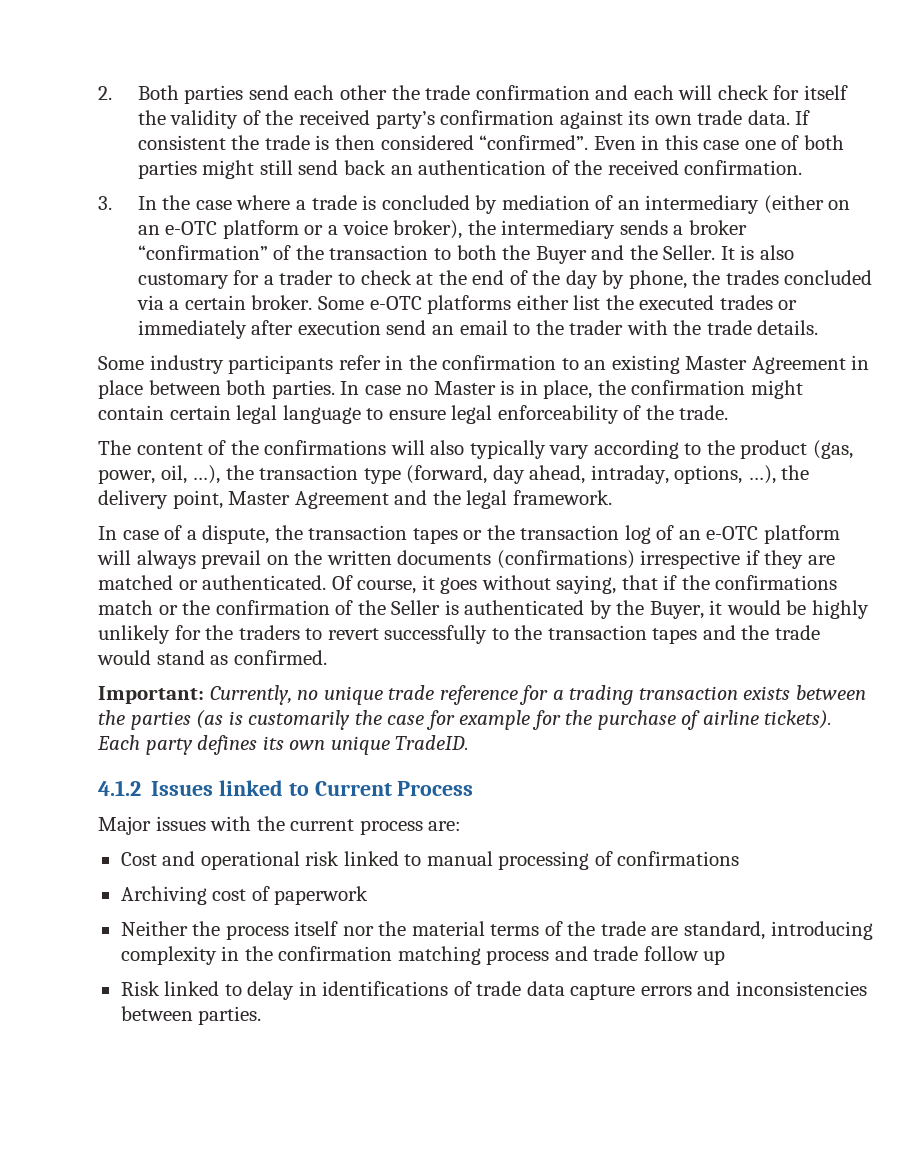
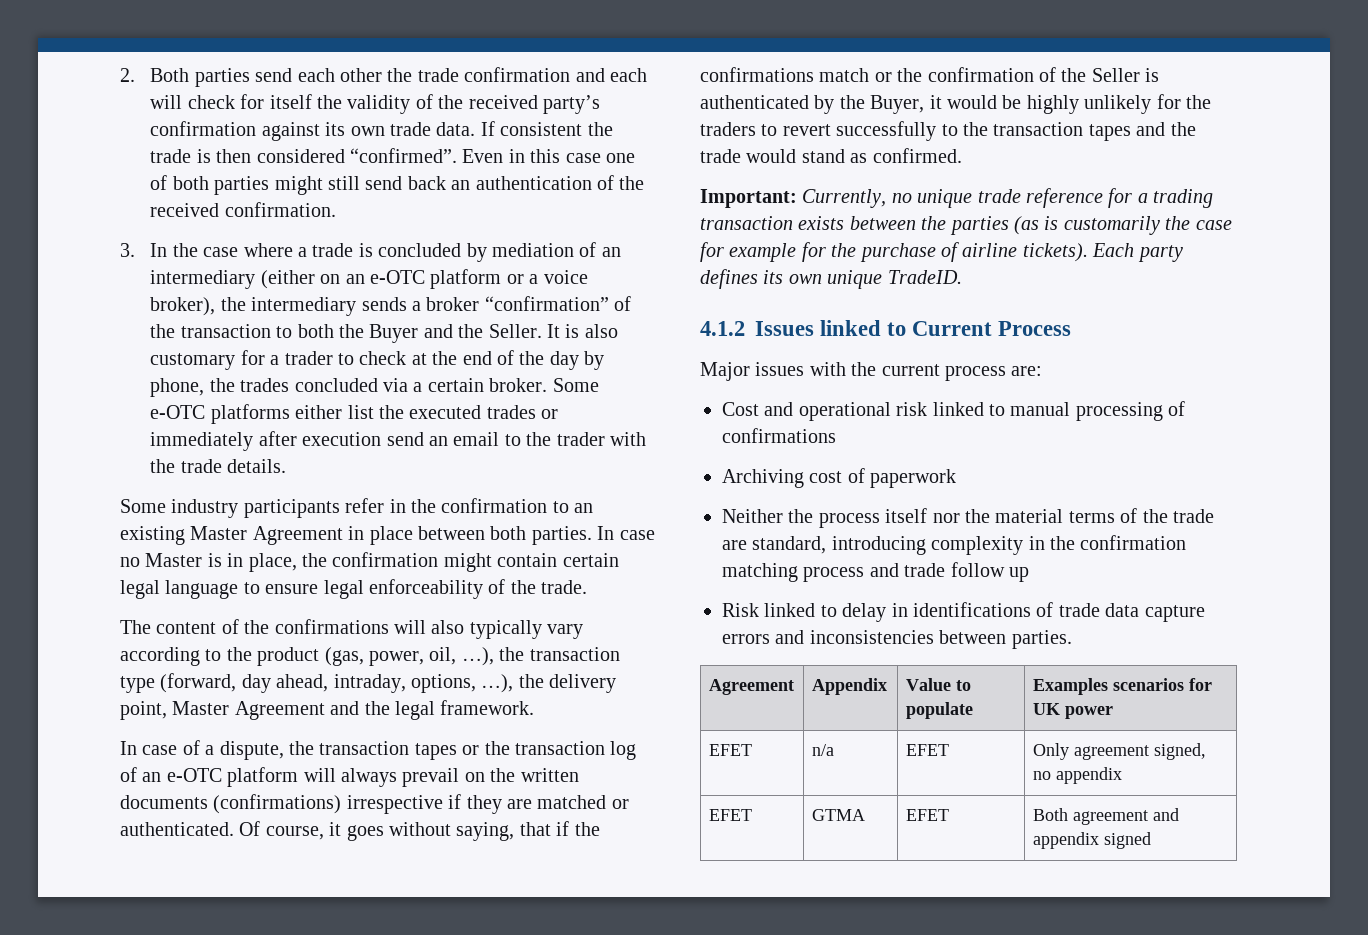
(262, 1015) none -> [708,679,794,695] [811,678,887,695] [905,678,971,691] [905,702,973,719] [1032,678,1212,695] [1032,703,1113,719] [708,744,752,756] [811,744,834,756] [905,744,949,756] [1032,743,1206,760] [1032,767,1122,784] [708,809,752,821] [811,809,865,821] [905,809,949,821] [1032,808,1179,825] [1032,832,1151,849] // Agreement | Appendix | Value to populate | Examples scenarios for UK power // EFET | n/a | EFET | Only agreement signed, no appendix // EFET | GTMA | EFET | Both agreement and appendix signed

